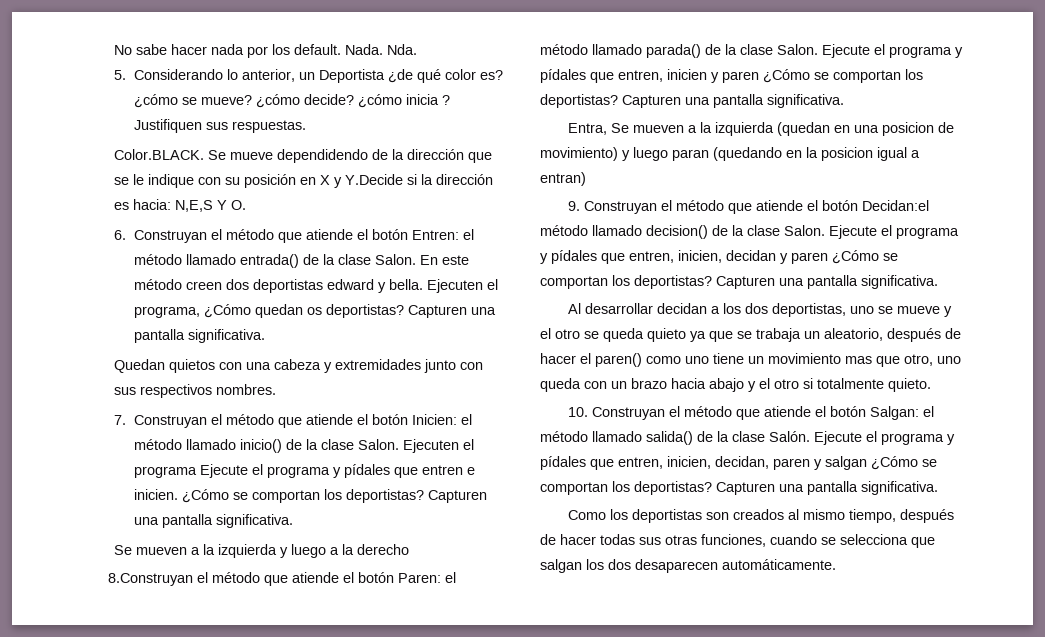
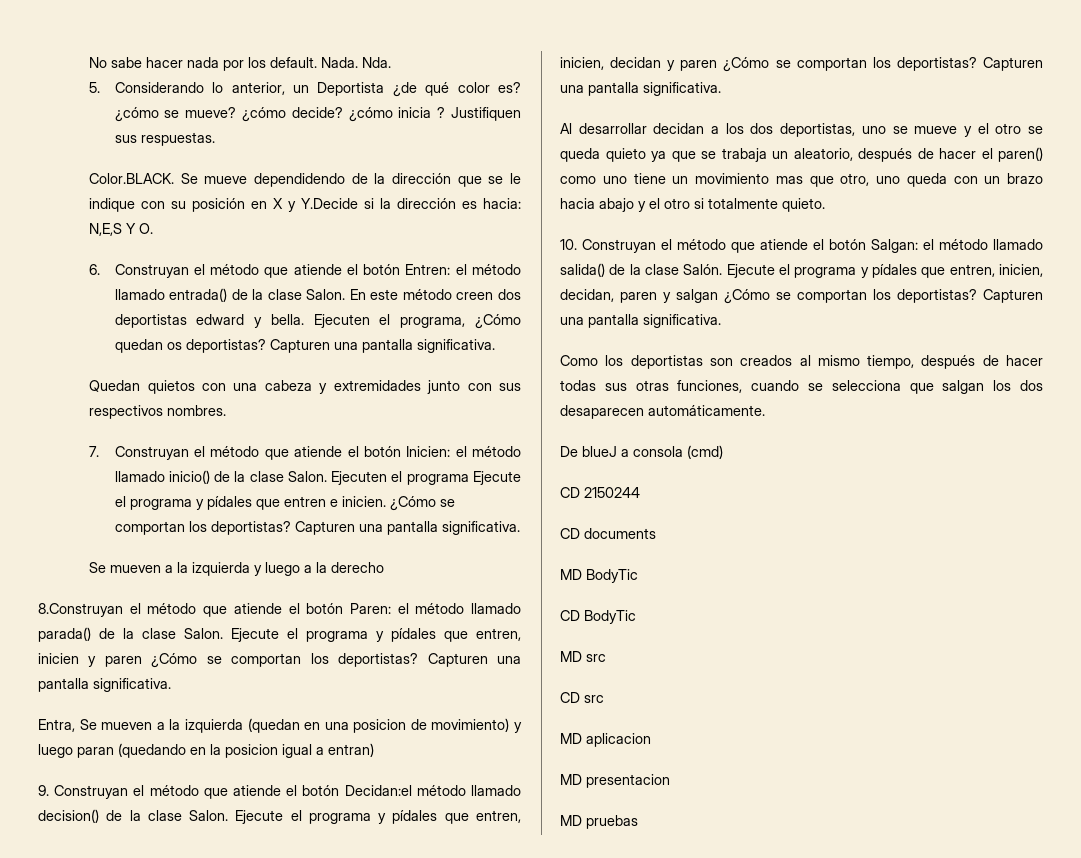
(836, 564) none -> [560,445,723,459] [560,487,640,498] [560,528,656,539] [560,569,638,583] [560,610,636,624] [560,651,606,662] [560,692,604,703] [560,733,651,747] [560,774,670,788] [560,815,638,829] // De blueJ a consola (cmd) // CD 2150244 // CD documents // MD BodyTic // CD BodyTic // MD src // CD src // MD aplicacion // MD presentacion // MD pruebas

